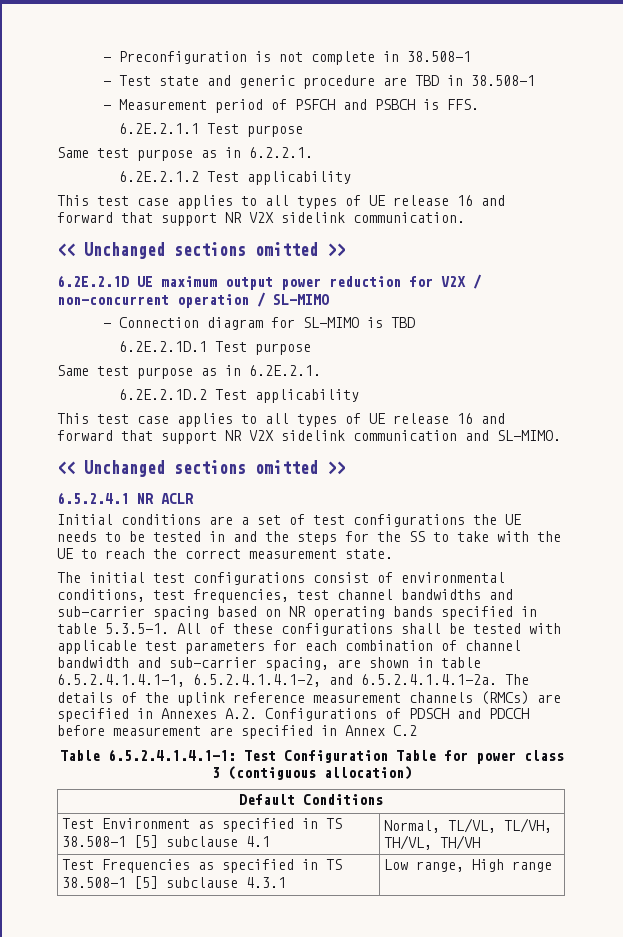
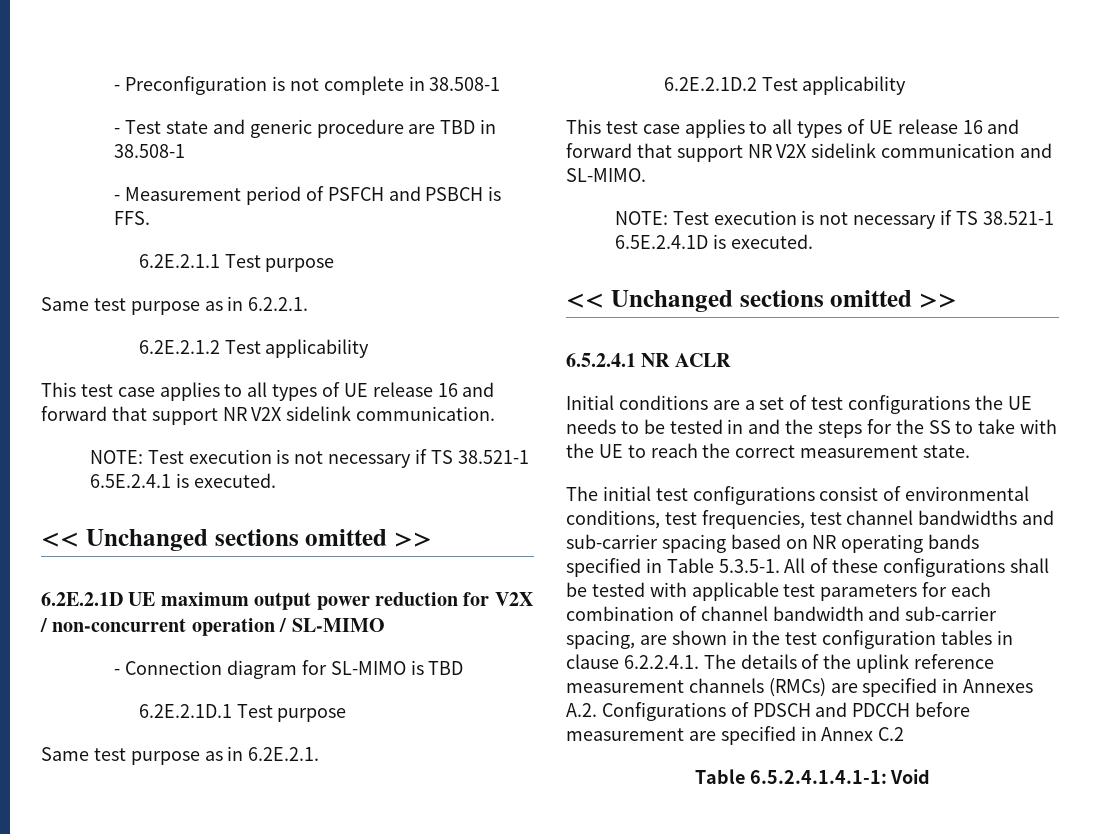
(465, 217) none -> [89,449,529,468] [89,473,276,488] // NOTE: Test execution is not necessary if TS 38.521-1 6.5E.2.4.1 is executed.
(561, 435) none -> [614,210,1054,229] [614,234,813,249] // NOTE: Test execution is not necessary if TS 38.521-1 6.5E.2.4.1D is executed.
[57,623,97,634] table -> [666,558,714,573] Table
[441,657,481,668] [57,674,497,687] table 6.5.2.4.1.4.1-1, 6.5.2.4.1.4.1-2, and 6.5.2.4.1.4.1-2a. -> [752,630,1013,649] [566,654,699,669] the test configuration tables in clause 6.2.2.4.1.
[243,750,564,764] [211,766,412,780] [239,794,383,805] [61,818,342,832] [61,835,270,848] [383,818,552,833] [383,835,480,850] [61,859,342,873] [61,876,286,889] [383,859,552,872] Test Configuration Table for power class 3 (contiguous allocation) // Default Conditions // Test Environment as specified in TS 38.508-1 [5] subclause 4.1 | Normal, TL/VL, TL/VH, TH/VL, TH/VH // Test Frequencies as specified in TS 38.508-1 [5] subclause 4.3.1 | Low range, High range -> [890,769,931,784] Void

